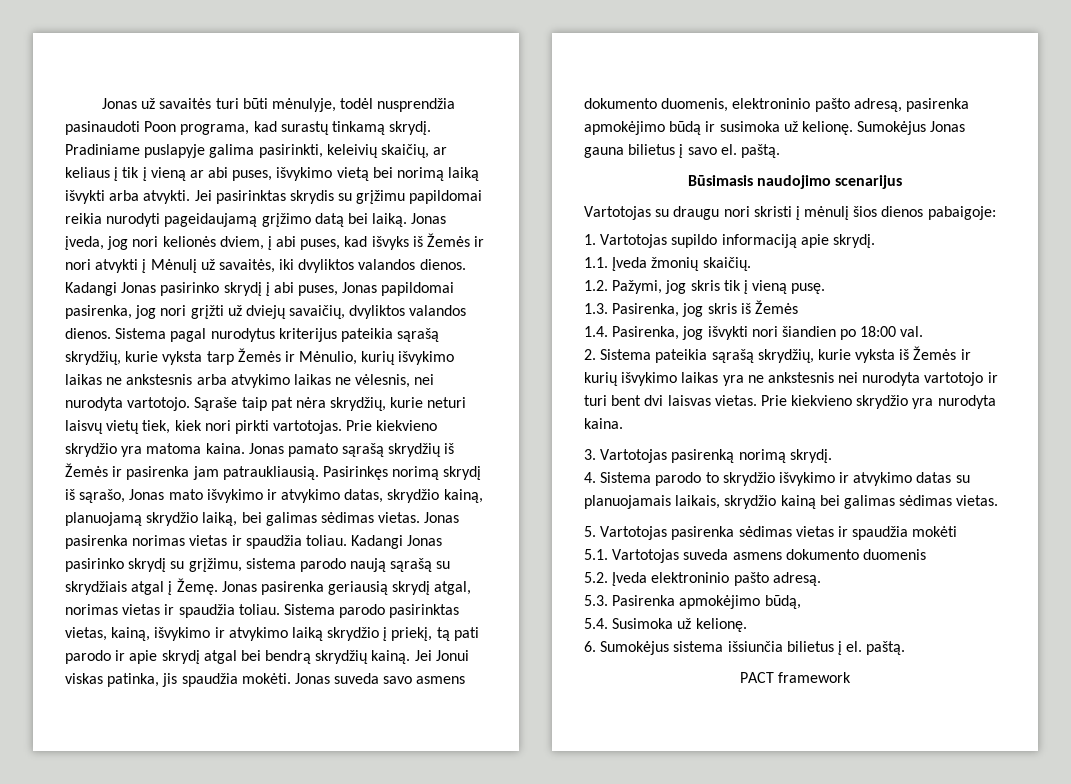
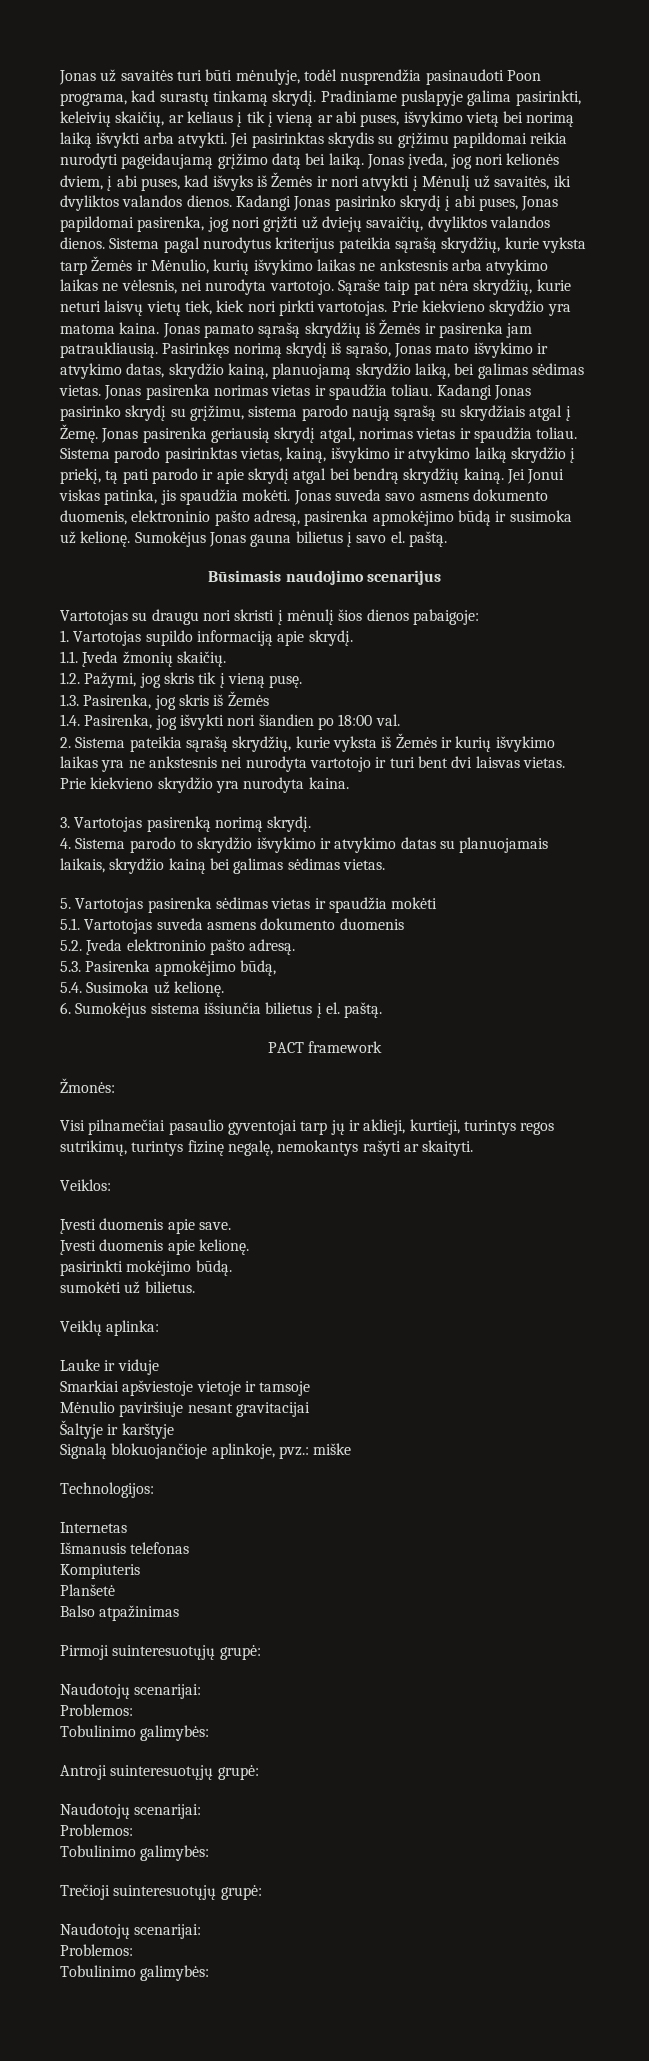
(852, 677) none -> [60,1078,115,1093] [60,1119,555,1135] [60,1140,474,1156] [60,1179,111,1191] [60,1218,231,1234] [60,1239,249,1255] [60,1260,232,1276] [60,1281,195,1294] [60,1320,160,1336] [60,1359,159,1375] [60,1380,311,1396] [60,1401,310,1417] [60,1420,174,1439] [60,1443,352,1459] [60,1482,154,1498] [60,1522,127,1533] [60,1542,190,1554] [60,1564,140,1579] [60,1584,115,1596] [60,1605,180,1621] [60,1645,261,1660] [60,1683,202,1699] [60,1704,133,1716] [60,1725,210,1741] [60,1765,259,1780] [60,1803,202,1819] [60,1824,133,1836] [60,1845,210,1861] [60,1884,262,1900] [60,1923,202,1939] [60,1944,133,1956] [60,1965,210,1981] // Žmonės: // Visi pilnamečiai pasaulio gyventojai tarp jų ir aklieji, kurtieji, turintys regos sutrikimų, turintys fizinę negalę, nemokantys rašyti ar skaityti. // Veiklos: // Įvesti duomenis apie save. // Įvesti duomenis apie kelionę. // pasirinkti mokėjimo būdą. // sumokėti už bilietus. // Veiklų aplinka: // Lauke ir viduje // Smarkiai apšviestoje vietoje ir tamsoje // Mėnulio paviršiuje nesant gravitacijai // Šaltyje ir karštyje // Signalą blokuojančioje aplinkoje, pvz.: miške // Technologijos: // Internetas // Išmanusis telefonas // Kompiuteris // Planšetė // Balso atpažinimas // Pirmoji suinteresuotųjų grupė: // Naudotojų scenarijai: // Problemos: // Tobulinimo galimybės: // Antroji suinteresuotųjų grupė: // Naudotojų scenarijai: // Problemos: // Tobulinimo galimybės: // Trečioji suinteresuotųjų grupė: // Naudotojų scenarijai: // Problemos: // Tobulinimo galimybės:

